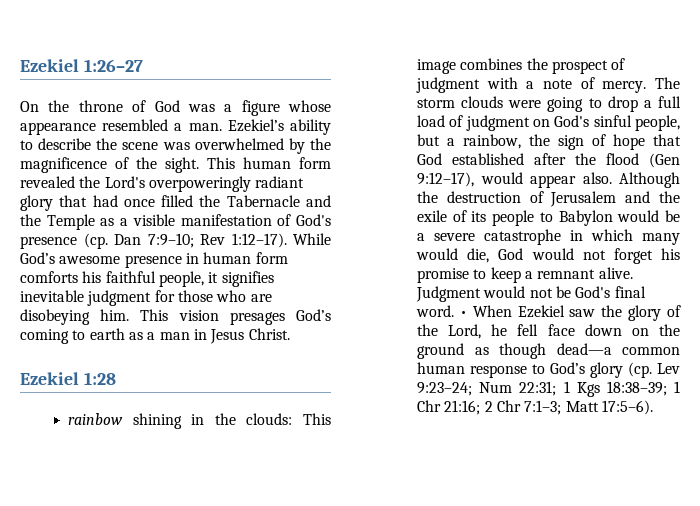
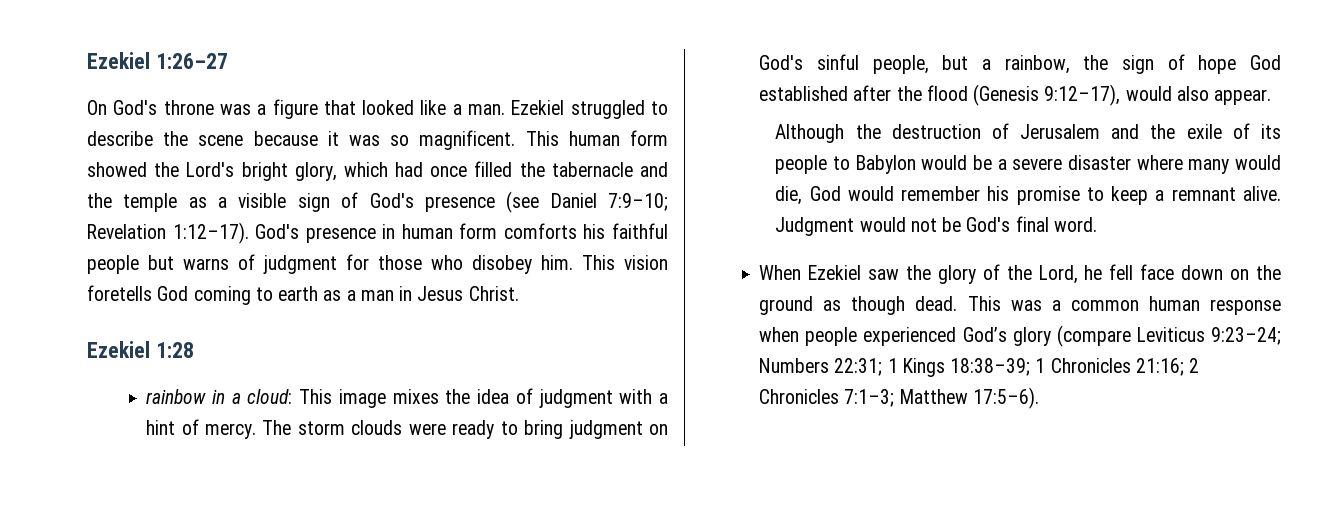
[48,100,331,116] [20,119,331,135] [20,138,331,154] [20,157,199,173] the throne of God was a figure whose appearance resembled a man. Ezekiel’s ability to describe the scene was overwhelmed by the magnificence of the sight. -> [113,99,668,119] [87,130,516,150] God's throne was a figure that looked like a man. Ezekiel struggled to describe the scene because it was so magnificent.
[20,176,75,188] revealed -> [87,162,147,177] showed
[148,176,305,192] [20,195,88,211] overpoweringly radiant glory that -> [241,162,388,181] bright glory, which
[226,195,331,207] [20,214,95,230] Tabernacle and the Temple -> [551,162,668,177] [87,193,178,212] tabernacle and the temple
[180,214,272,226] manifestation -> [297,193,330,212] sign
[83,233,331,249] [20,252,121,264] (cp. Dan 7:9–10; Rev 1:12–17). While God’s awesome -> [506,191,669,213] [87,222,300,244] (see Daniel 7:9–10; Revelation 1:12–17). God's
[158,271,274,287] [20,290,84,302] people, it signifies inevitable -> [87,254,255,274] people but warns of
[250,294,272,302] [20,309,90,325] are disobeying -> [472,255,532,274] disobey
[229,309,331,325] presages God’s -> [87,285,189,301] foretells God
[132,413,331,429] [417,58,608,74] shining in the clouds: This image combines the prospect -> [211,389,510,408] in a cloud: This image mixes the idea
[543,79,573,89] note -> [146,420,176,435] hint
[547,96,681,112] [417,115,464,127] going to drop a full load of -> [452,420,564,439] ready to bring
[653,134,681,146] that -> (1237, 64) none
[649,153,680,168] (Gen -> [973,84,1040,106] (Genesis
[530,172,612,188] appear also. -> [1176,86,1272,105] also appear. //
[484,229,634,245] catastrophe in which -> [1068,155,1183,170] disaster where
[582,248,653,264] not forget -> [901,186,981,201] remember
[459,311,467,317] • -> (1097, 224) //
[556,343,680,355] [417,362,680,378] [417,382,513,396] dead—a common human response to God’s glory (cp. Lev 9:23–24; Num -> [915,296,1281,315] [759,325,1281,347] [759,358,830,373] dead. This was a common human response when people experienced God’s glory (compare Leviticus 9:23–24; Numbers
[576,382,600,397] Kgs -> [902,358,945,377] Kings
[417,400,442,412] Chr -> [1050,358,1131,373] Chronicles
[496,400,599,415] Chr 7:1–3; Matt -> [759,389,968,407] Chronicles 7:1–3; Matthew

